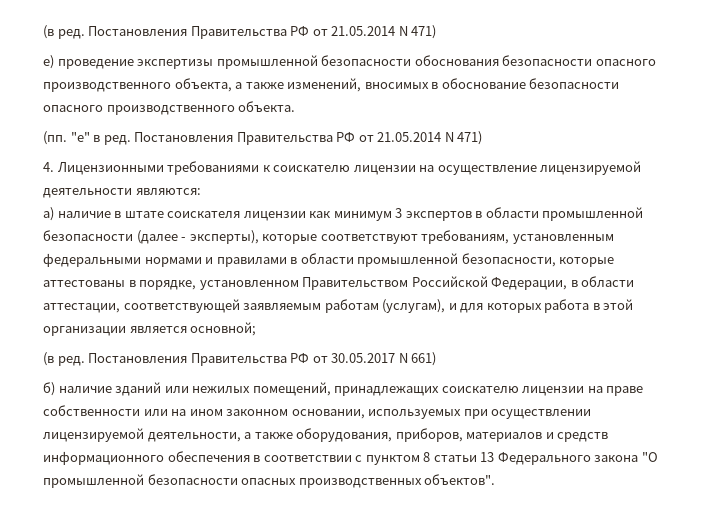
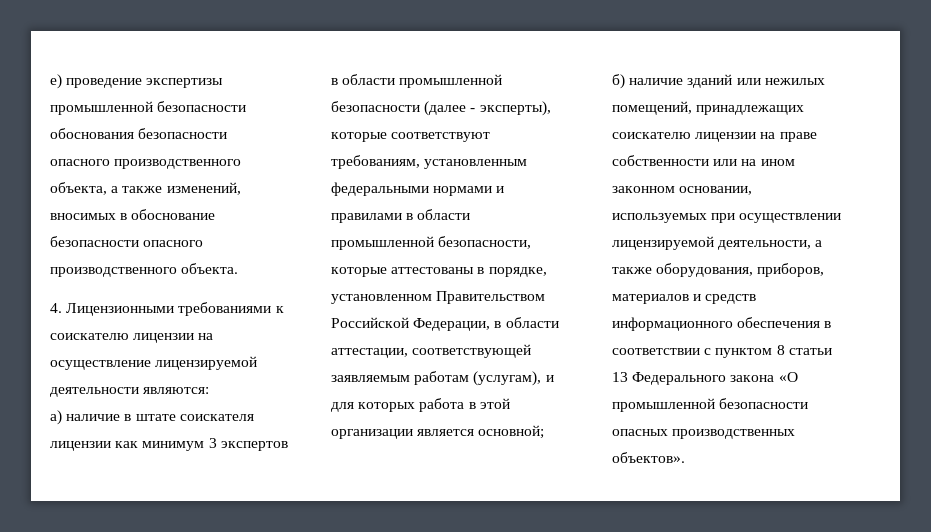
[43,25,437,39] (в ред. Постановления Правительства РФ от 21.05.2014 N 471) // -> (50, 81) none
[43,131,483,145] // (пп. "е" в ред. Постановления Правительства РФ от 21.05.2014 N 471) -> (239, 268) none
[43,352,437,366] // (в ред. Постановления Правительства РФ от 30.05.2017 N 661) -> (545, 432) none
[641,452,658,462] "О -> [778,372,798,382] «О
[424,474,496,485] объектов". -> [612,452,685,463] объектов».

